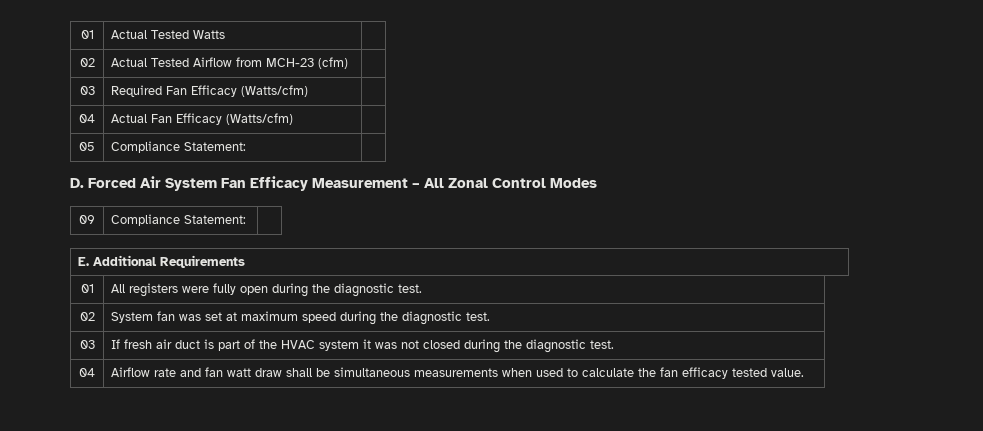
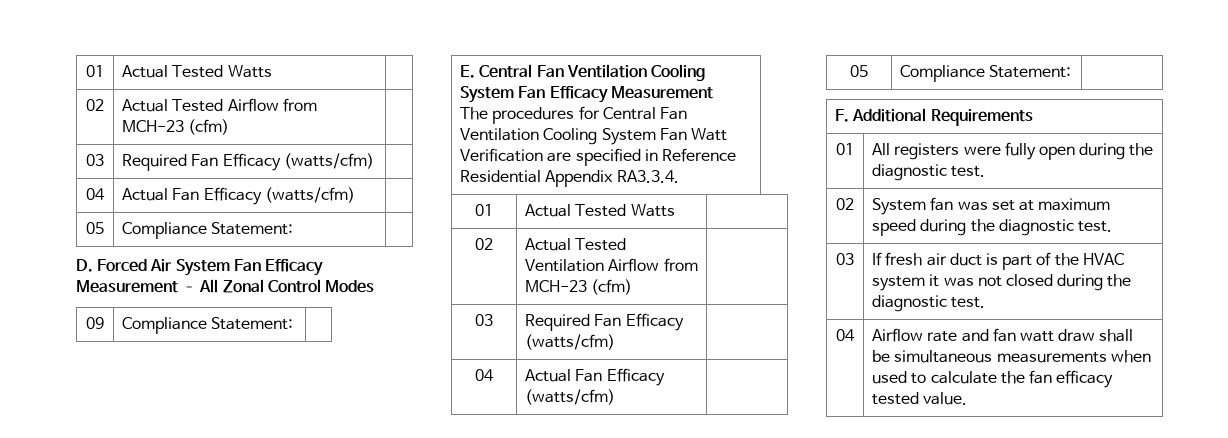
[241,85,309,97] [79,114,95,123] [111,113,294,125] (Watts/cfm) | // 04 | Actual Fan Efficacy (Watts/cfm) -> [283,153,374,169] [86,188,105,200] [122,187,355,205] (watts/cfm) | // 04 | Actual Fan Efficacy (watts/cfm)
(90, 261) none -> [479,64,706,81] [460,86,713,103] [460,106,688,124] [460,128,728,145] [460,148,737,166] [460,170,679,187] [475,204,493,216] [525,204,675,217] [475,238,493,250] [525,238,627,251] [525,258,698,272] [525,279,633,295] [475,314,493,326] [525,313,684,331] [525,334,616,350] [475,369,494,381] [525,368,665,386] [525,389,616,405] [850,65,868,77] [900,65,1072,82] [835,109,850,122] Central Fan Ventilation Cooling System Fan Efficacy Measurement // The procedures for Central Fan Ventilation Cooling System Fan Watt Verification are specified in Reference Residential Appendix RA3.3.4. // 01 | Actual Tested Watts | // 02 | Actual Tested Ventilation Airflow from MCH-23 (cfm) | // 03 | Required Fan Efficacy (watts/cfm) | // 04 | Actual Fan Efficacy (watts/cfm) | // 05 | Compliance Statement: | // F.

